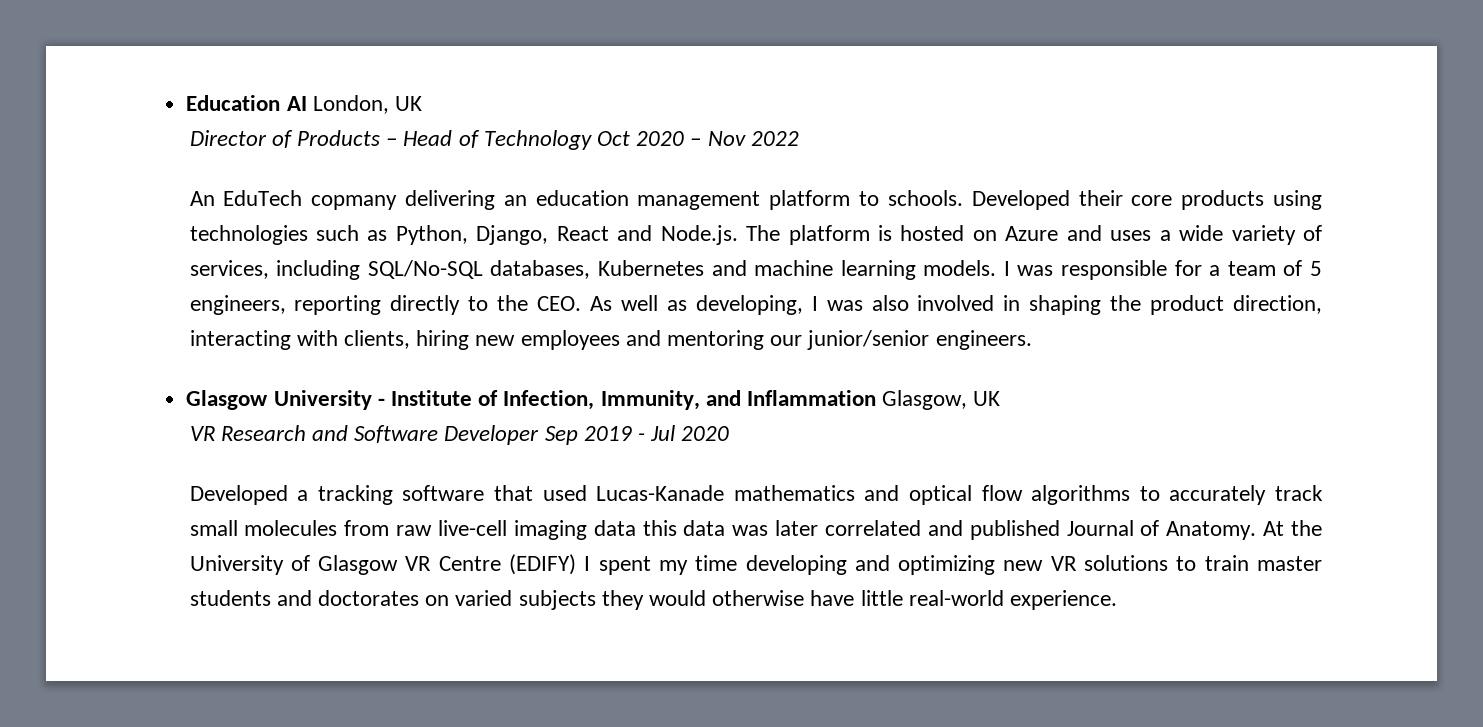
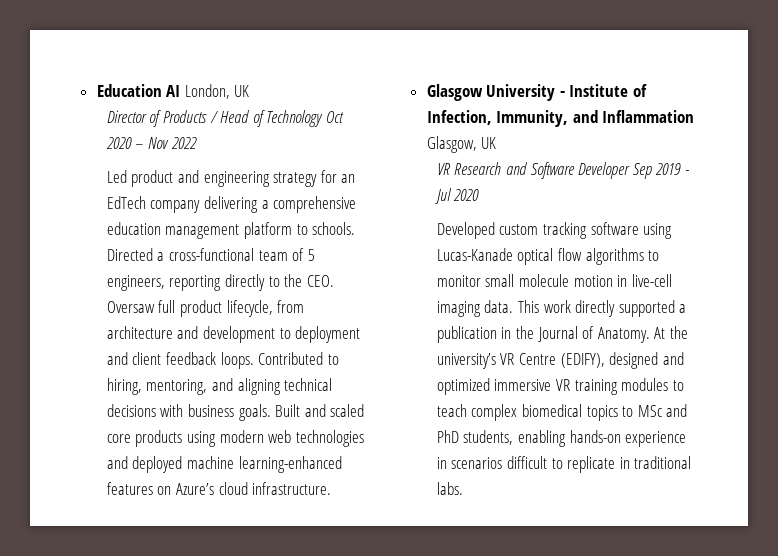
[386,138,398,146] – -> [209,111,218,123] /
[189,190,527,210] An EduTech copmany delivering an -> [106,170,356,187] [106,196,357,213] Led product and engineering strategy for an EdTech company delivering a comprehensive
[971,190,1323,210] [189,225,1322,245] [189,260,1221,280] Developed their core products using technologies such as Python, Django, React and Node.js. The platform is hosted on Azure and uses a wide variety of services, including SQL/No-SQL databases, Kubernetes and machine learning models. I was responsible for a -> [106,248,255,261] Directed a cross-functional
[590,295,1322,315] [189,330,1032,350] As well as developing, I was also involved in shaping the product direction, interacting with clients, hiring new employees and mentoring our junior/senior engineers. -> [106,300,305,317] [106,326,361,343] [106,352,339,369] [106,378,333,395] [106,404,365,421] [106,430,364,447] [106,456,342,473] [106,482,332,495] Oversaw full product lifecycle, from architecture and development to deployment and client feedback loops. Contributed to hiring, mentoring, and aligning technical decisions with business goals. Built and scaled core products using modern web technologies and deployed machine learning-enhanced features on Azure’s cloud infrastructure.
[297,490,309,501] a -> [499,224,539,235] custom
[493,485,1323,505] [189,520,1060,540] that used Lucas-Kanade mathematics and optical flow algorithms to accurately track small molecules from raw live-cell imaging data this data was later correlated and published -> [643,223,673,239] [436,248,660,265] [436,274,672,287] [436,300,687,317] [436,326,535,343] using Lucas-Kanade optical flow algorithms to monitor small molecule motion in live-cell imaging data. This work directly supported a publication in the
[189,554,1323,575] [189,590,1118,610] University of Glasgow VR Centre (EDIFY) I spent my time developing and optimizing new VR solutions to train master students and doctorates on varied subjects they would otherwise have little real-world experience. -> [436,352,684,369] [436,378,684,395] [436,404,688,421] [436,430,687,447] [436,456,692,473] [436,482,463,495] university’s VR Centre (EDIFY), designed and optimized immersive VR training modules to teach complex biomedical topics to MSc and PhD students, enabling hands-on experience in scenarios difficult to replicate in traditional labs.

